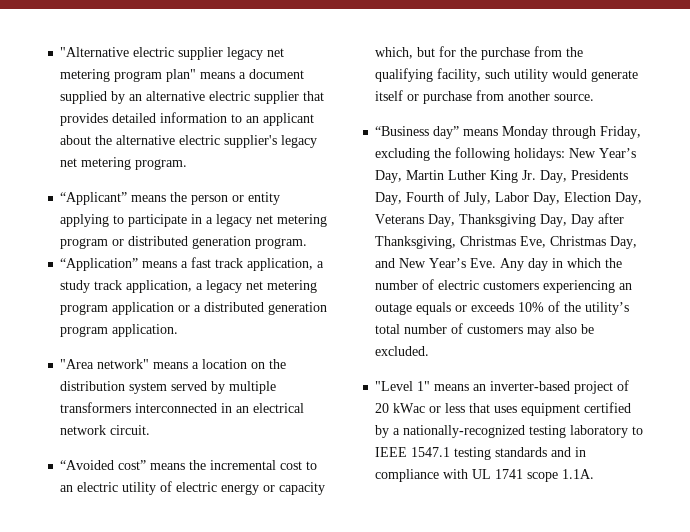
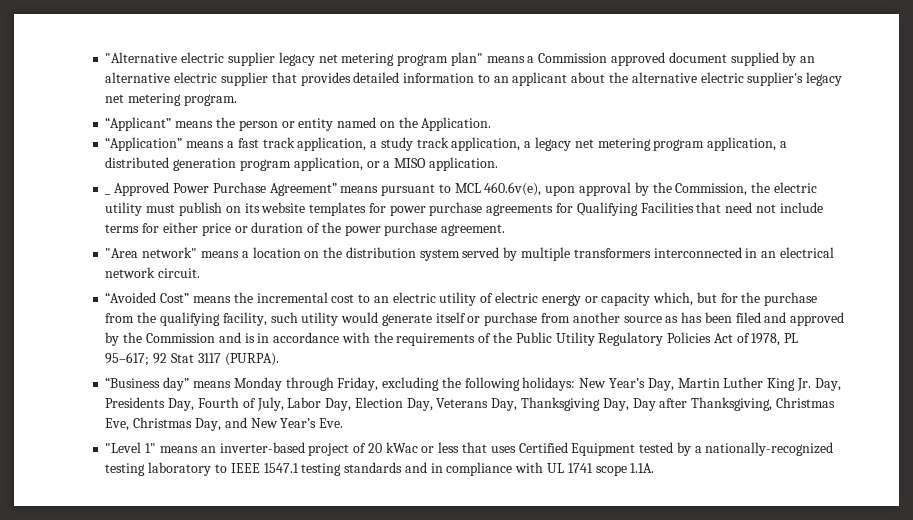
(247, 75) none -> [538,52,665,66] Commission approved
[60,214,328,227] [60,236,308,249] applying to participate in a legacy net metering program or distributed generation program. -> [337,117,492,131] named on the Application.
[112,302,191,315] application or -> [707,137,777,151] application,
[112,324,179,337] application. -> [293,157,498,171] [105,182,817,196] [105,202,823,216] [105,222,506,236] application, or a MISO application. // _ Approved Power Purchase Agreement” means pursuant to MCL 460.6v(e), upon approval by the Commission, the electric utility must publish on its website templates for power purchase agreements for Qualifying Facilities that need not include terms for either price or duration of the power purchase agreement.
[118,460,147,470] cost” -> [160,293,190,303] Cost”
[554,94,595,101] source. -> [623,312,845,326] [105,332,799,346] [105,352,279,366] source as has been filed and approved by the Commission and is in accordance with the requirements of the Public Utility Regulatory Policies Act of 1978, PL 95–617; 92 Stat 3117 (PURPA).
[500,258,623,271] [375,279,633,293] [375,301,630,315] [375,323,595,337] [375,346,430,356] Any day in which the number of electric customers experiencing an outage equals or exceeds 10% of the utility’s total number of customers may also be excluded. -> (344, 423) none
[521,402,632,416] equipment certified -> [518,442,674,456] Certified Equipment tested

